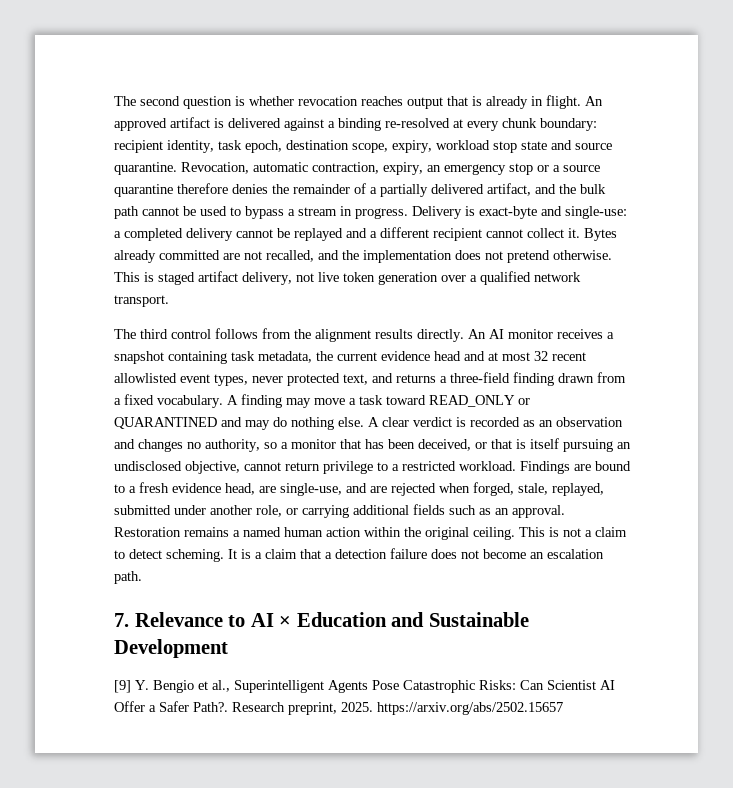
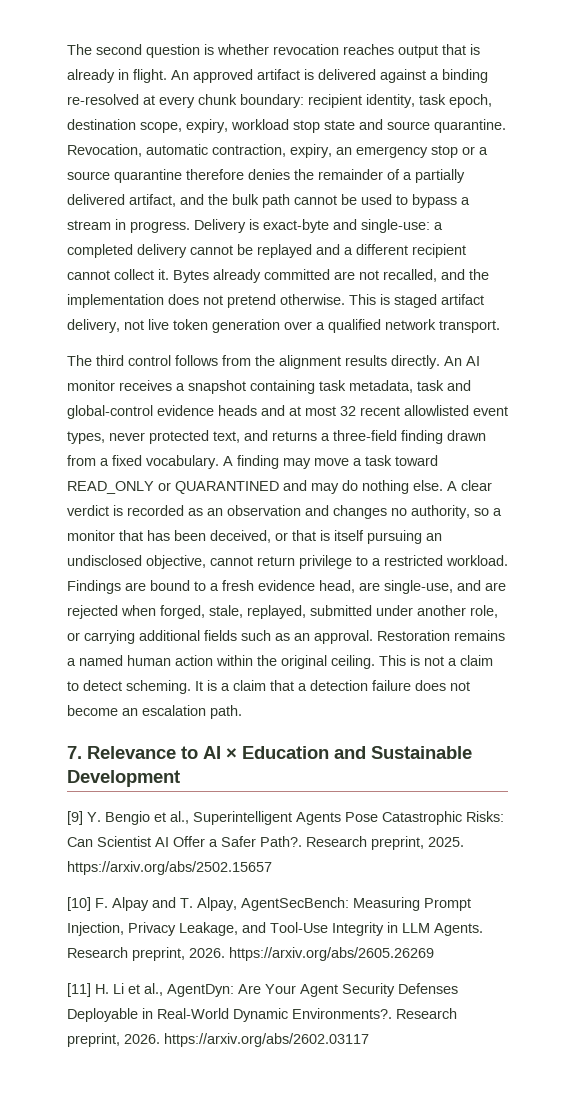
[316,351,461,361] the current evidence head -> [417,380,471,391] [67,405,257,419] task and global-control evidence heads
(563, 708) none -> [67,897,471,911] [67,922,483,936] [67,947,434,961] [67,983,458,997] [67,1008,457,1022] [67,1033,369,1047] // [10] F. Alpay and T. Alpay, AgentSecBench: Measuring Prompt Injection, Privacy Leakage, and Tool-Use Integrity in LLM Agents. Research preprint, 2026. https://arxiv.org/abs/2605.26269 // [11] H. Li et al., AgentDyn: Are Your Agent Security Defenses Deployable in Real-World Dynamic Environments?. Research preprint, 2026. https://arxiv.org/abs/2602.03117

